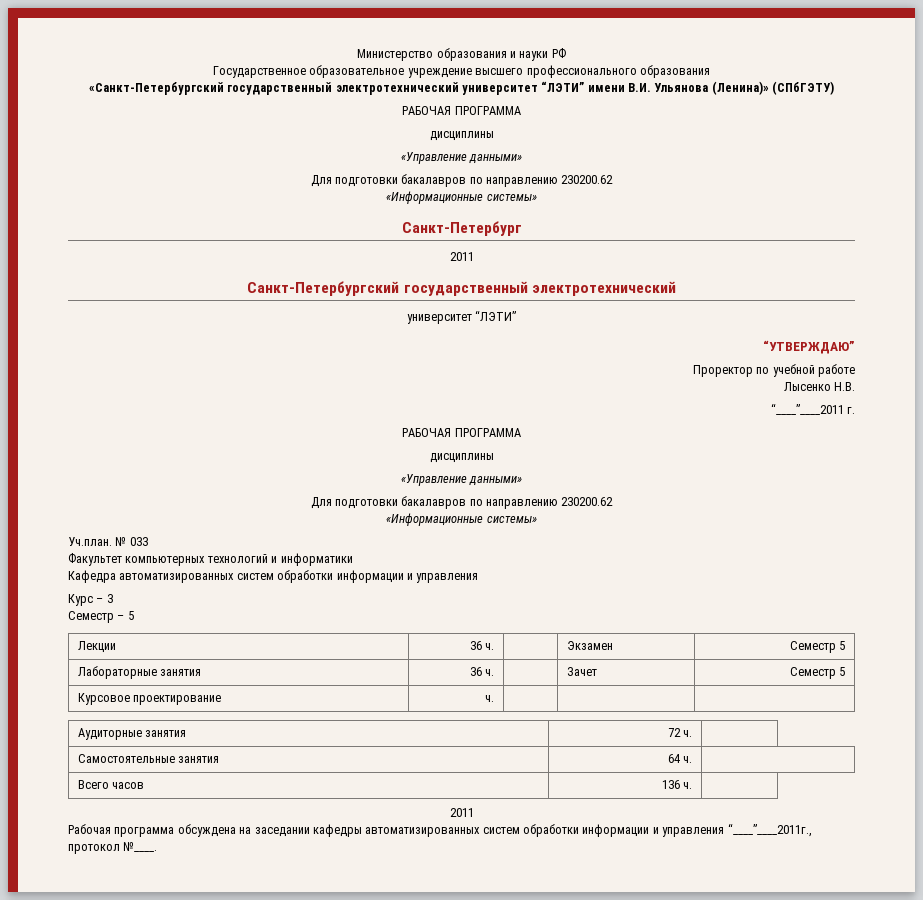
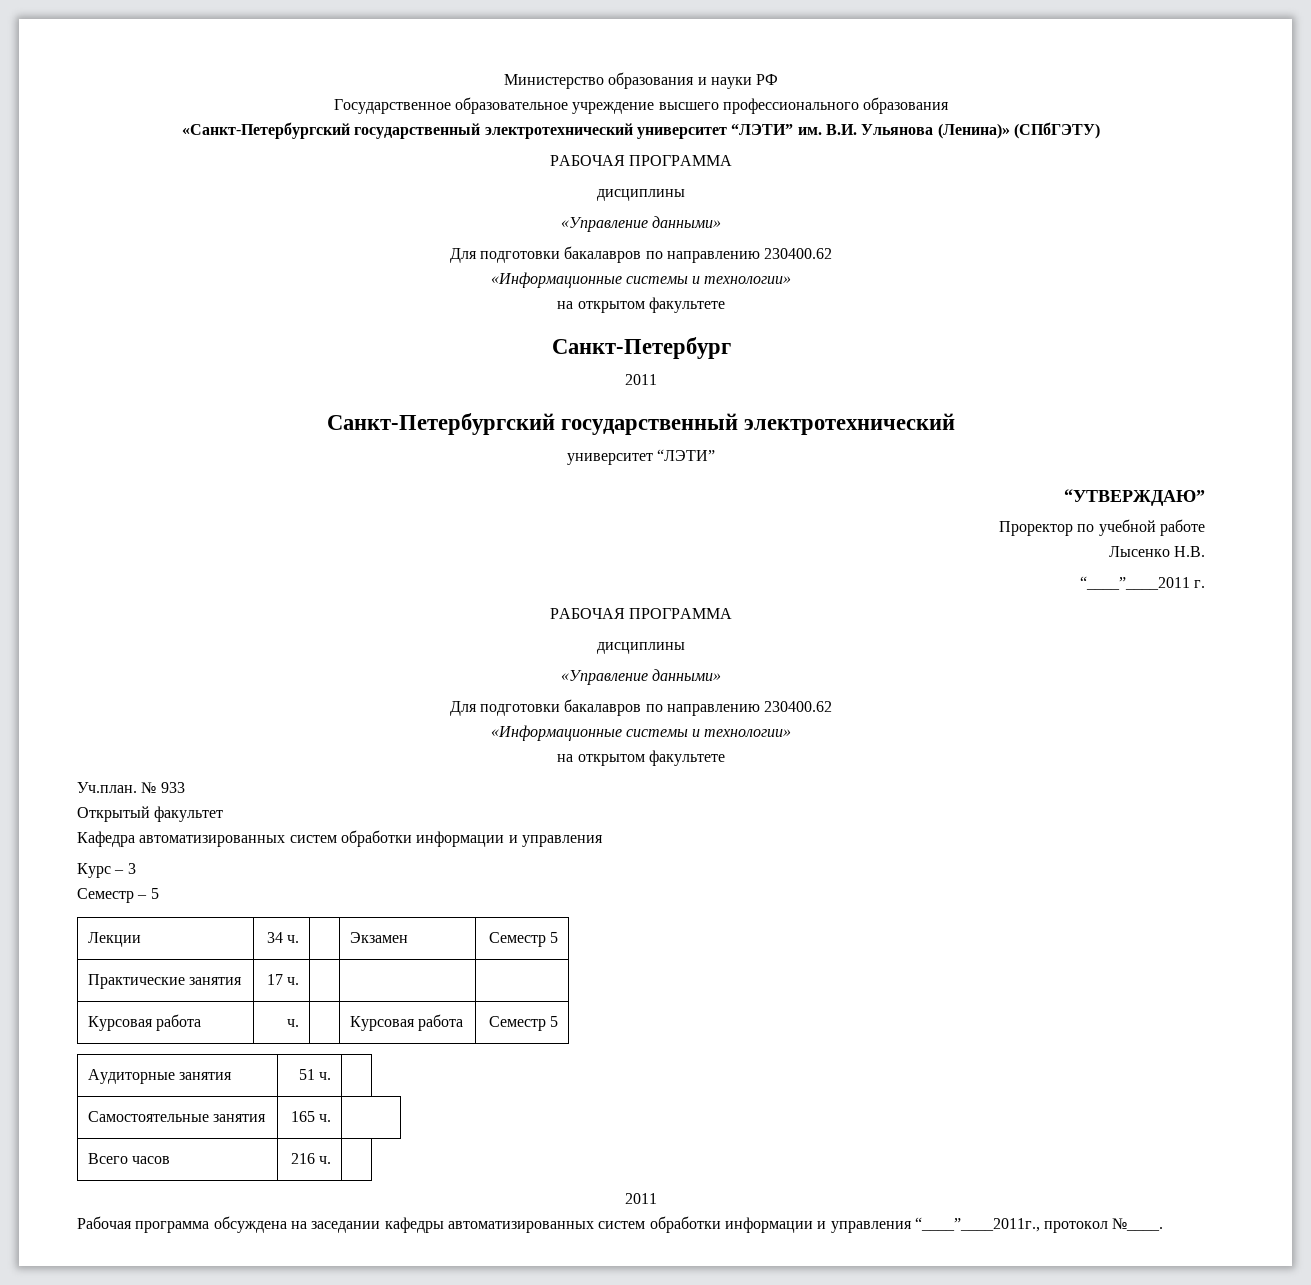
[587,85,625,92] имени -> [797,127,822,135] им.
[561,175,614,184] [386,191,537,204] 230200.62 // «Информационные системы» -> [764,248,833,259] [490,272,792,288] [557,297,725,313] 230400.62 // «Информационные системы и технологии» // на открытом факультете
[561,497,614,506] [386,513,537,526] [68,537,148,546] [68,553,353,566] 230200.62 // «Информационные системы» // Уч.план. № 033 // Факультет компьютерных технологий и информатики -> [764,701,833,712] [490,725,792,741] [557,750,725,766] [77,782,185,793] [77,806,224,822] 230400.62 // «Информационные системы и технологии» // на открытом факультете // Уч.план. № 933 // Открытый факультет
[469,641,482,650] 36 -> [267,932,284,943] 34
[77,666,202,679] [469,667,495,676] [566,667,597,676] [789,667,846,679] [77,693,222,705] [485,695,495,702] Лабораторные занятия | 36 ч. | | Зачет | Семестр 5 // Курсовое проектирование | ч. | | | -> [87,974,242,989] [267,974,300,985] [87,1014,201,1031] [287,1019,300,1027] [349,1014,463,1031] [489,1016,559,1031] Практические занятия | 17 ч. | | | // Курсовая работа | ч. | | Курсовая работа | Семестр 5
[667,728,681,737] 72 -> [299,1069,316,1080] 51
[667,754,680,763] 64 -> [291,1111,316,1122] 165
[661,780,680,789] 136 -> [291,1153,316,1164] 216

